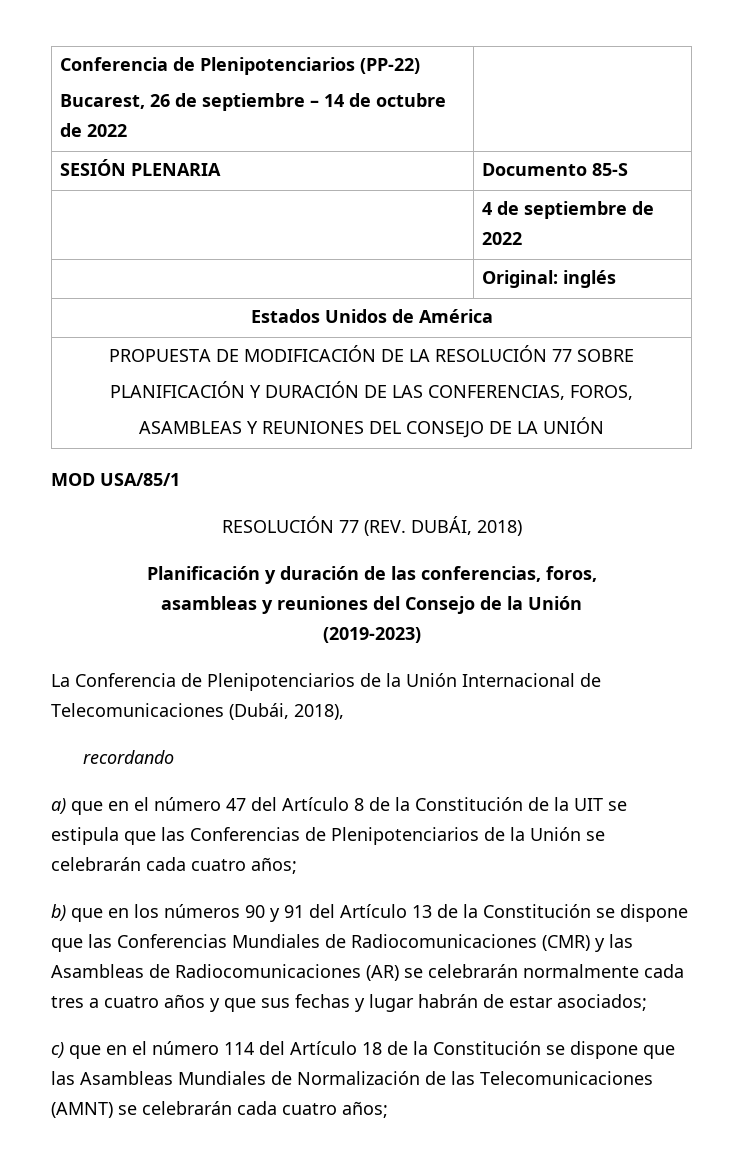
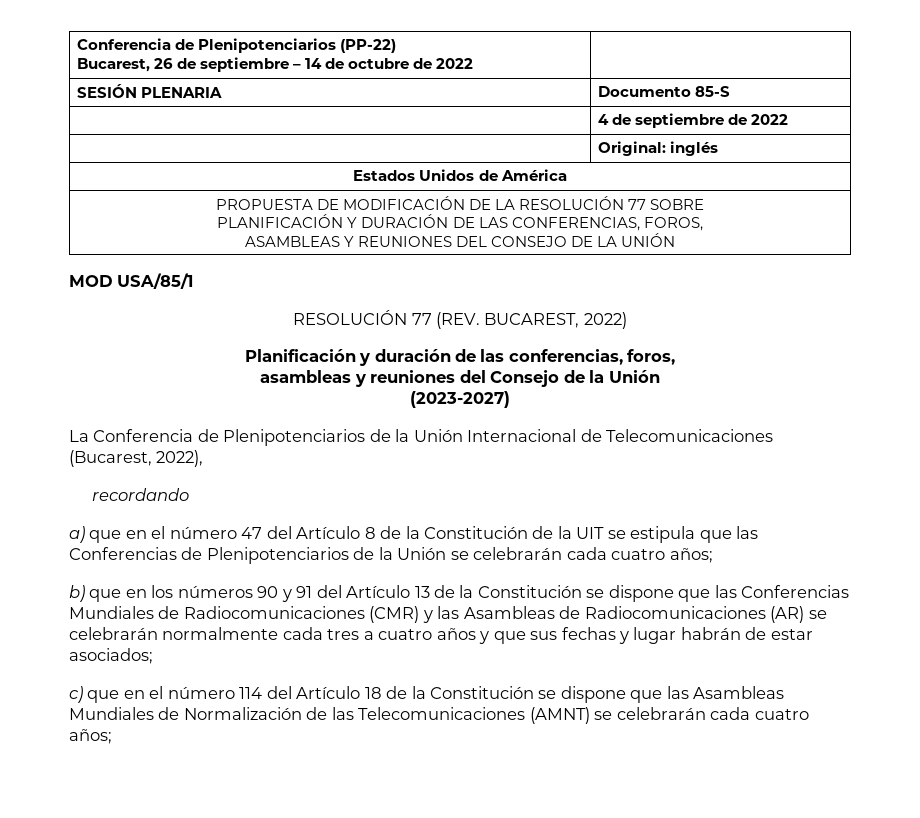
[410,516,522,536] DUBÁI, 2018) -> [484,312,627,329] BUCAREST, 2022)
[322,627,421,643] (2019-2023) -> [410,391,510,408] (2023-2027)
[229,703,344,720] (Dubái, 2018), -> [69,450,204,467] (Bucarest, 2022),

